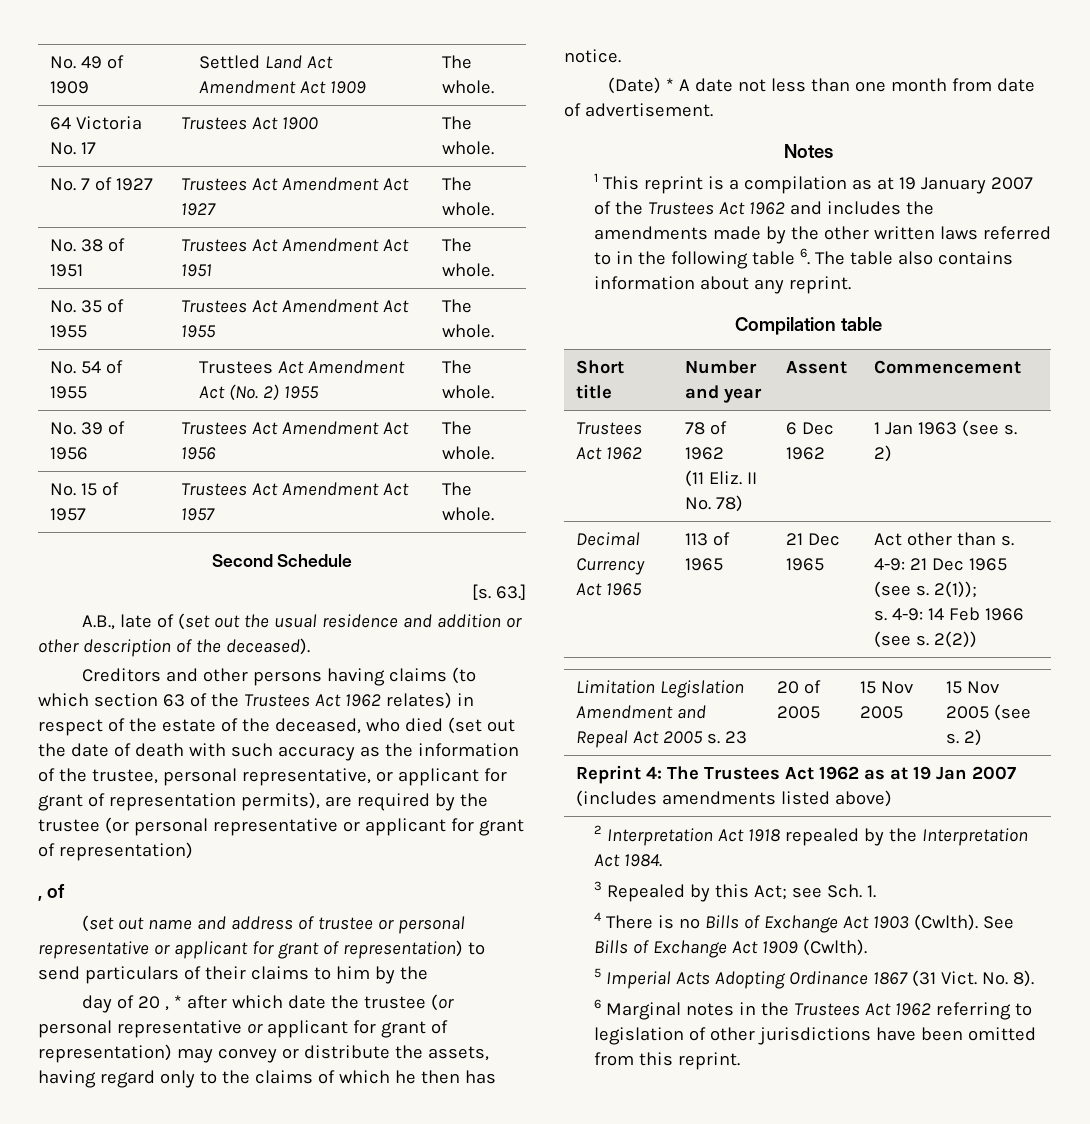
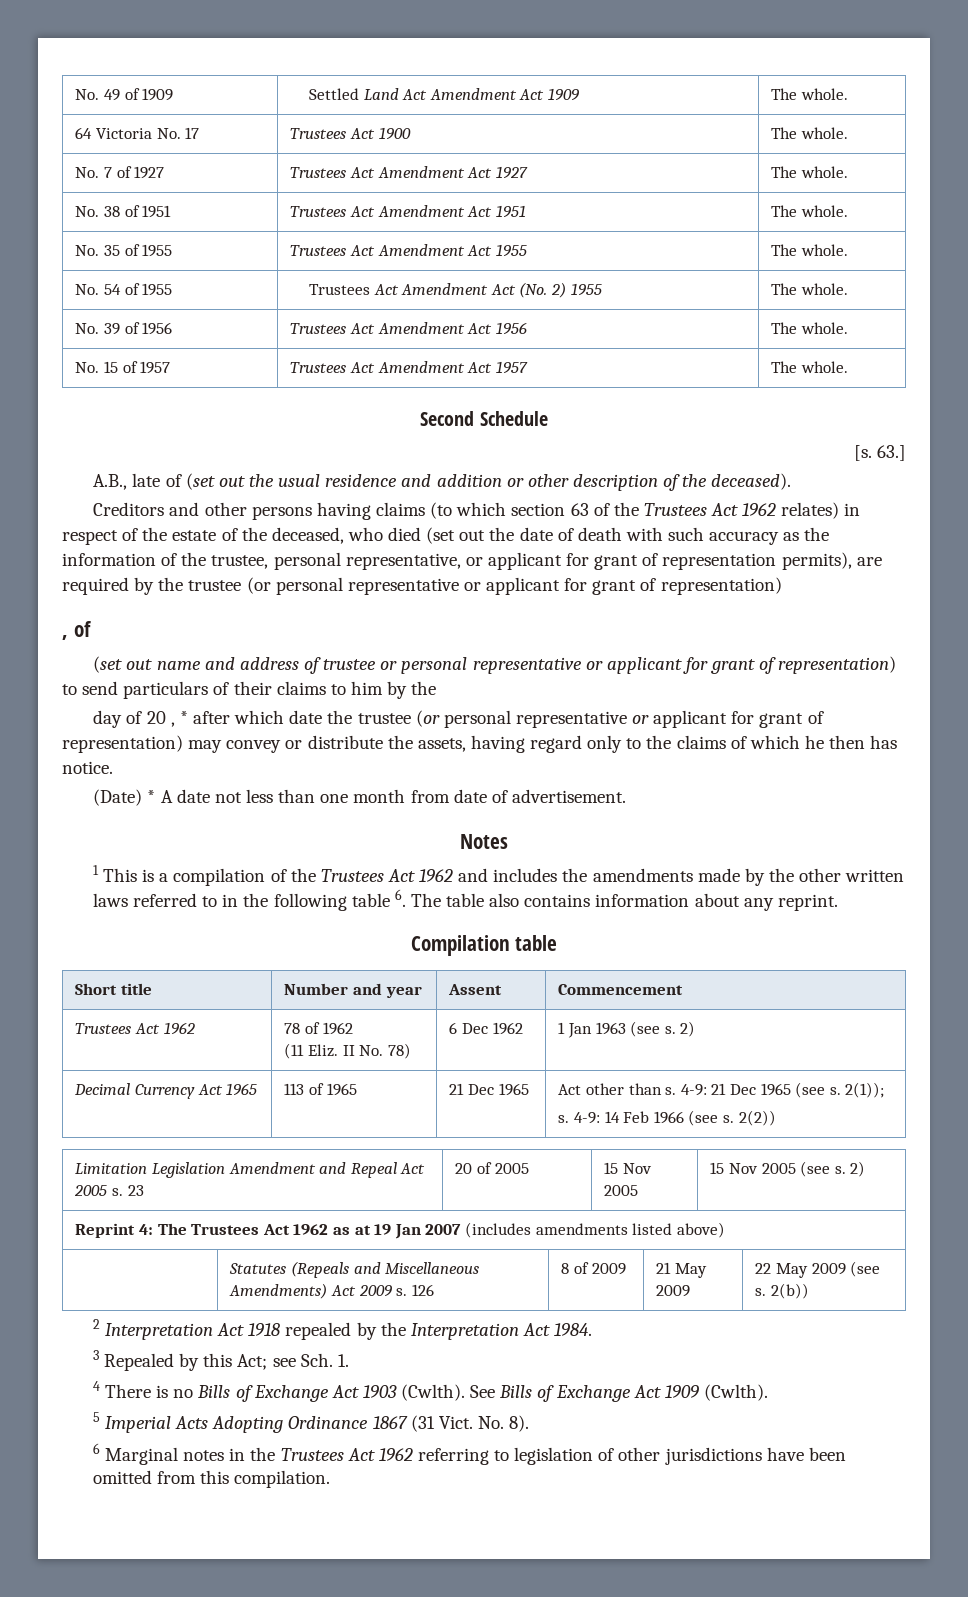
[644,176,704,194] reprint -> (138, 875) none
[852,177,1034,194] as at 19 January 2007 -> (266, 877) none
(892, 798) none -> [229,1261,480,1278] [229,1283,434,1299] [561,1262,626,1275] [656,1262,708,1278] [656,1285,691,1297] [755,1261,881,1278] [755,1283,810,1299] // | Statutes (Repeals and Miscellaneous Amendments) Act 2009 s. 126 | 8 of 2009 | 21 May 2009 | 22 May 2009 (see s. 2(b))
[678,1052,741,1070] reprint. -> [234,1470,331,1488] compilation.

